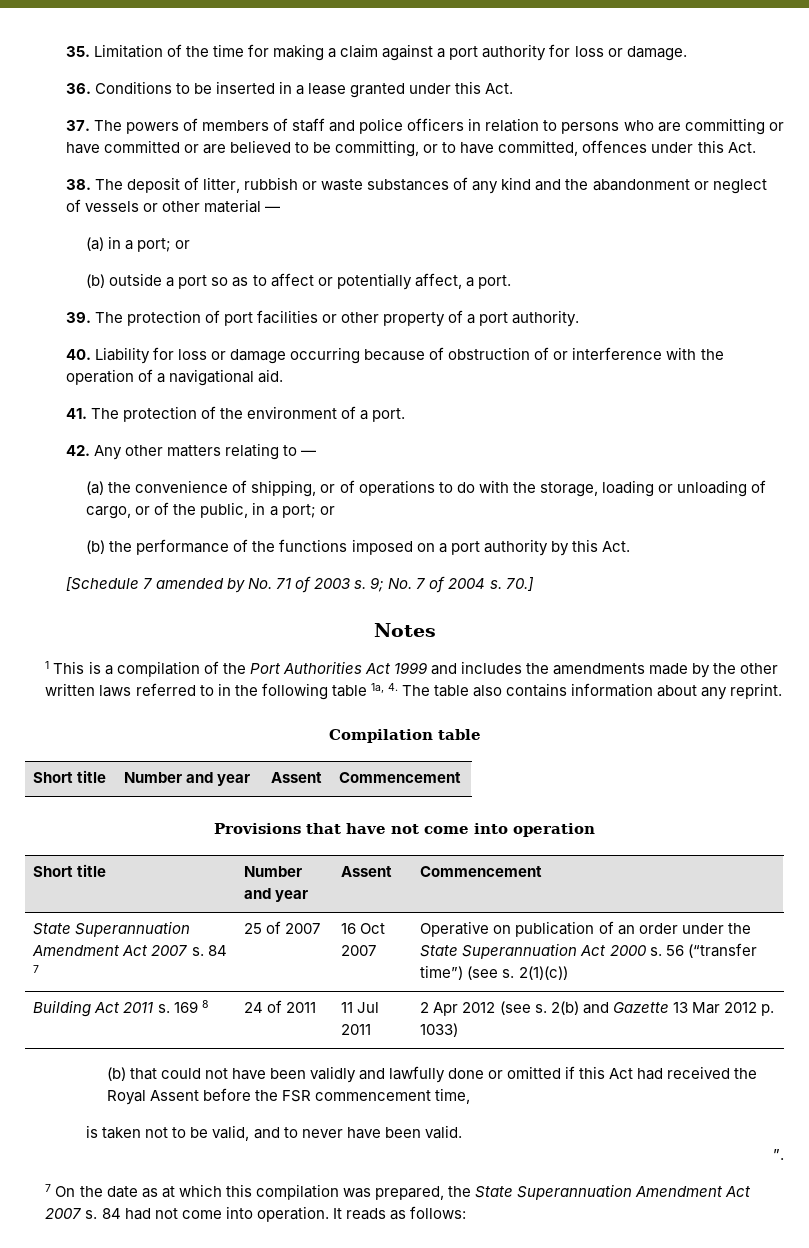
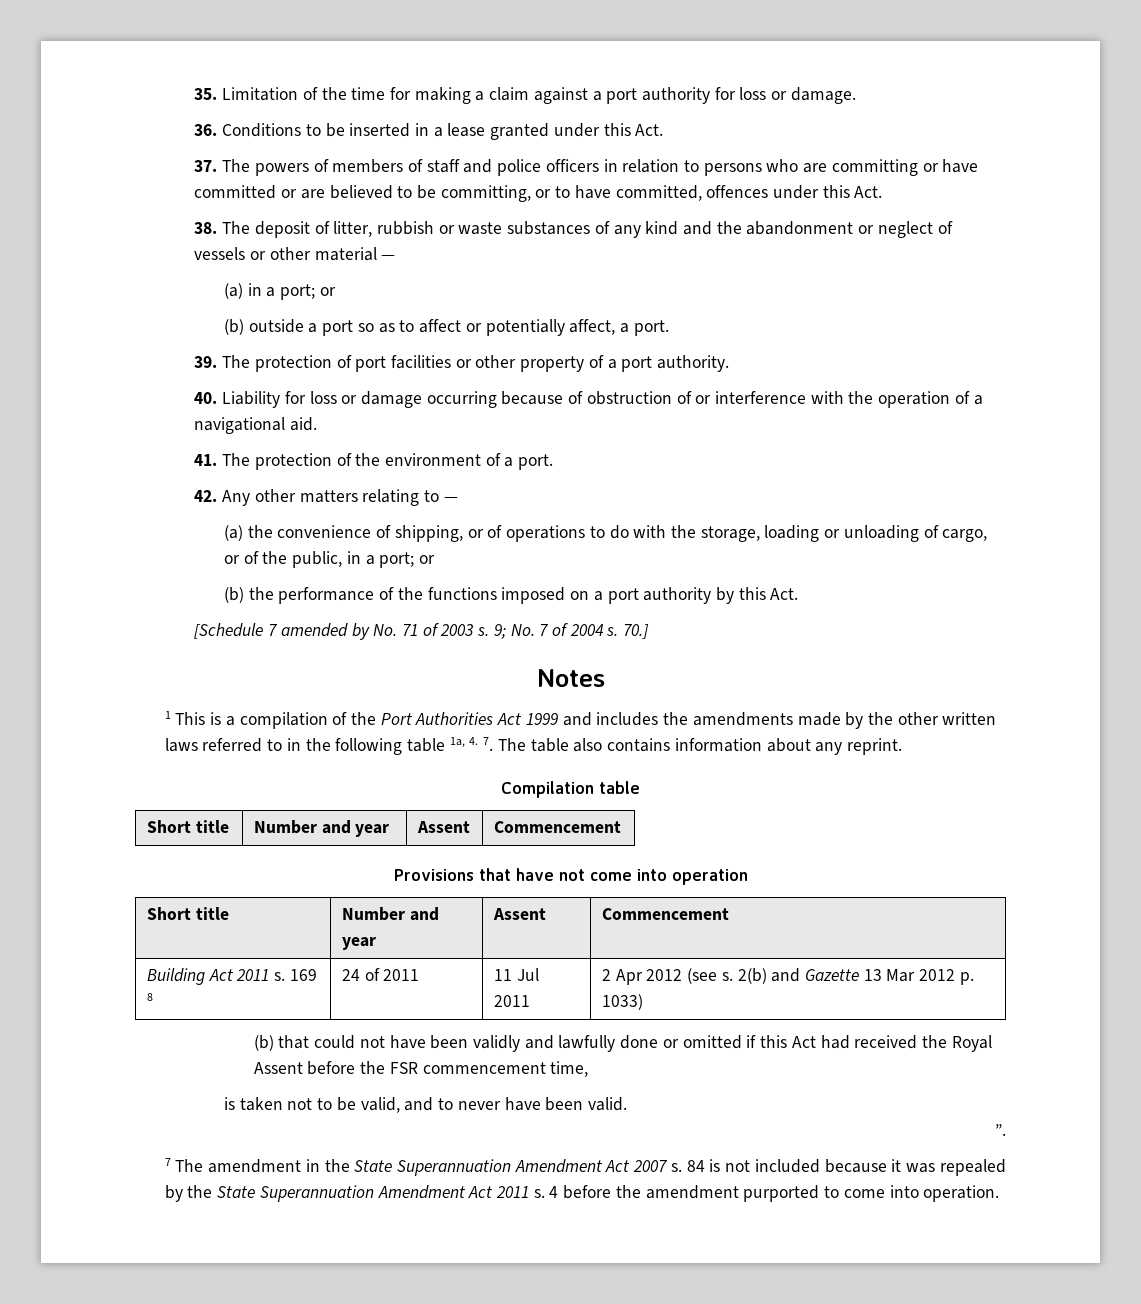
(398, 687) none -> [483,737,494,751] 7.
[33,921,191,937] [32,945,227,956] [33,965,40,973] [244,921,321,934] [341,923,386,934] [341,945,377,956] [420,921,751,937] [420,943,757,959] [420,965,568,980] // State Superannuation Amendment Act 2007 s. 84 7 | 25 of 2007 | 16 Oct 2007 | Operative on publication of an order under the State Superannuation Act 2000 s. 56 (“transfer time”) (see s. 2(1)(c)) -> (729, 914) none
[55,1184,444,1200] On the date as at which this compilation was prepared, -> [175,1159,320,1173] The amendment in
[124,1206,466,1222] had not come into operation. It reads as follows: -> [709,1159,1006,1176] [164,1185,1000,1202] is not included because it was repealed by the State Superannuation Amendment Act 2011 s. 4 before the amendment purported to come into operation.

